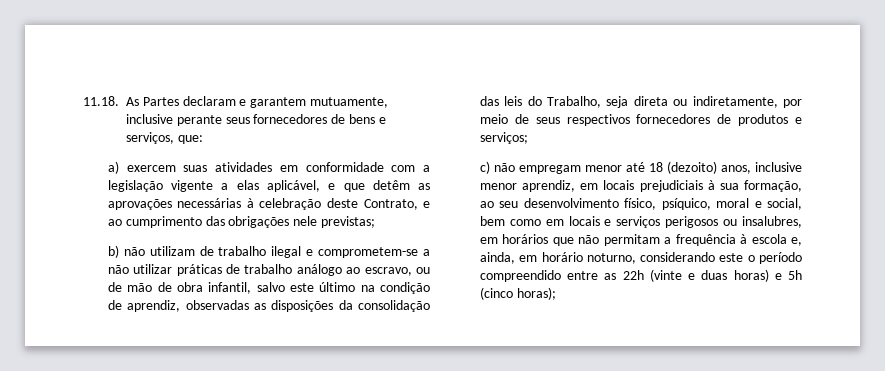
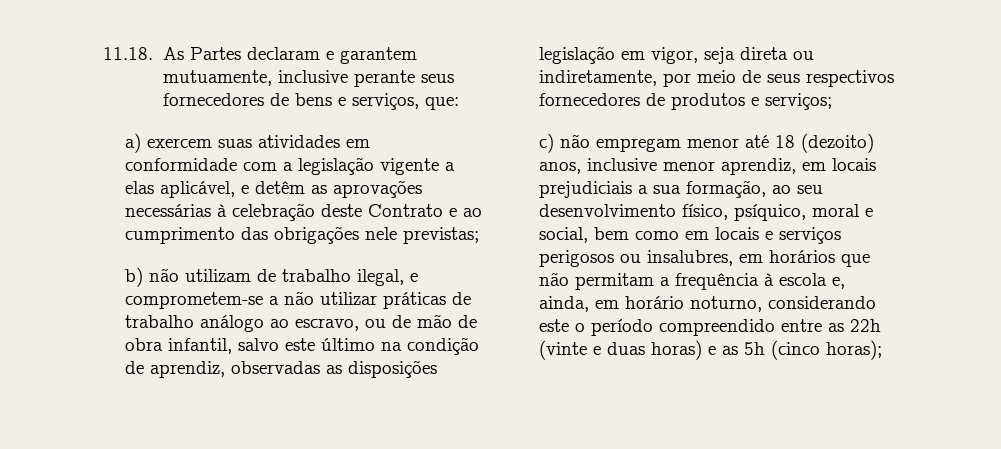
[343,183,365,192] que -> (250, 189) none
[363,199,418,210] Contrato, -> [368,204,444,217] Contrato
[271,246,302,258] ilegal -> [357,269,405,286] ilegal,
[338,300,430,312] [479,96,602,108] da consolidação das leis do Trabalho, -> [539,46,699,64] legislação em vigor,
[707,180,715,190] à -> [638,185,649,194] a
(782, 276) none -> [722,346,739,355] as

